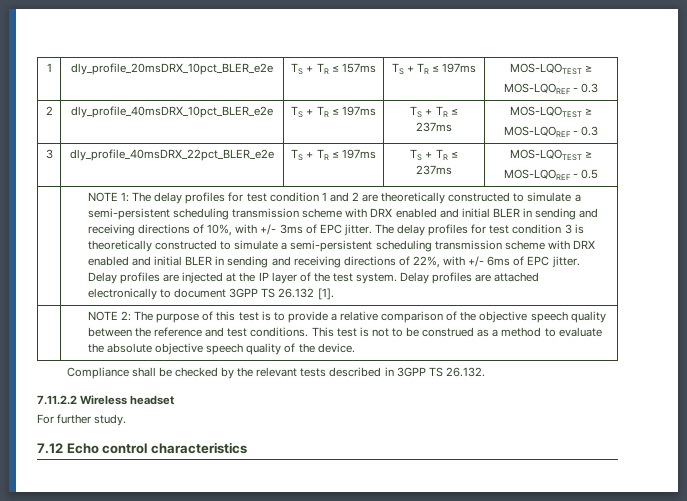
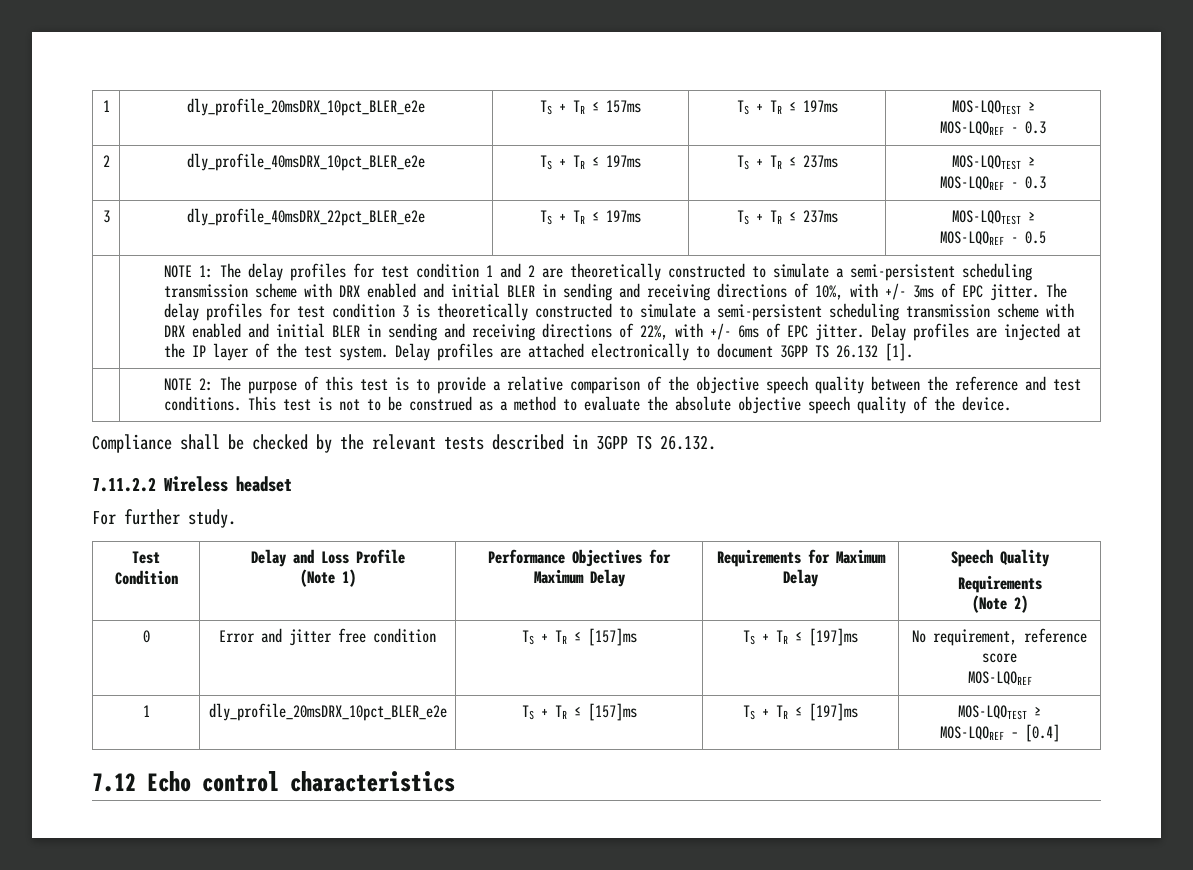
(127, 420) none -> [132,551,160,564] [114,570,178,585] [250,549,405,567] [299,569,356,587] [488,549,671,567] [533,569,625,587] [716,549,886,567] [782,569,818,587] [950,549,1049,567] [957,575,1042,593] [971,595,1028,613] [142,630,150,643] [219,628,436,646] [521,628,637,646] [742,628,858,646] [911,628,1087,646] [981,653,1017,663] [967,671,1032,685] [142,705,150,717] [208,703,447,721] [521,703,637,721] [742,703,858,721] [957,705,1041,720] [939,724,1060,742] // Test Condition | Delay and Loss Profile // (Note 1) | Performance Objectives for Maximum Delay | Requirements for Maximum Delay | Speech Quality // Requirements // (Note 2) // 0 | Error and jitter free condition | TS + TR ≤ [157]ms | TS + TR ≤ [197]ms | No requirement, reference score // MOS-LQOREF // 1 | dly_profile_20msDRX_10pct_BLER_e2e | TS + TR ≤ [157]ms | TS + TR ≤ [197]ms | MOS-LQOTEST ≥ // MOS-LQOREF – [0.4]

